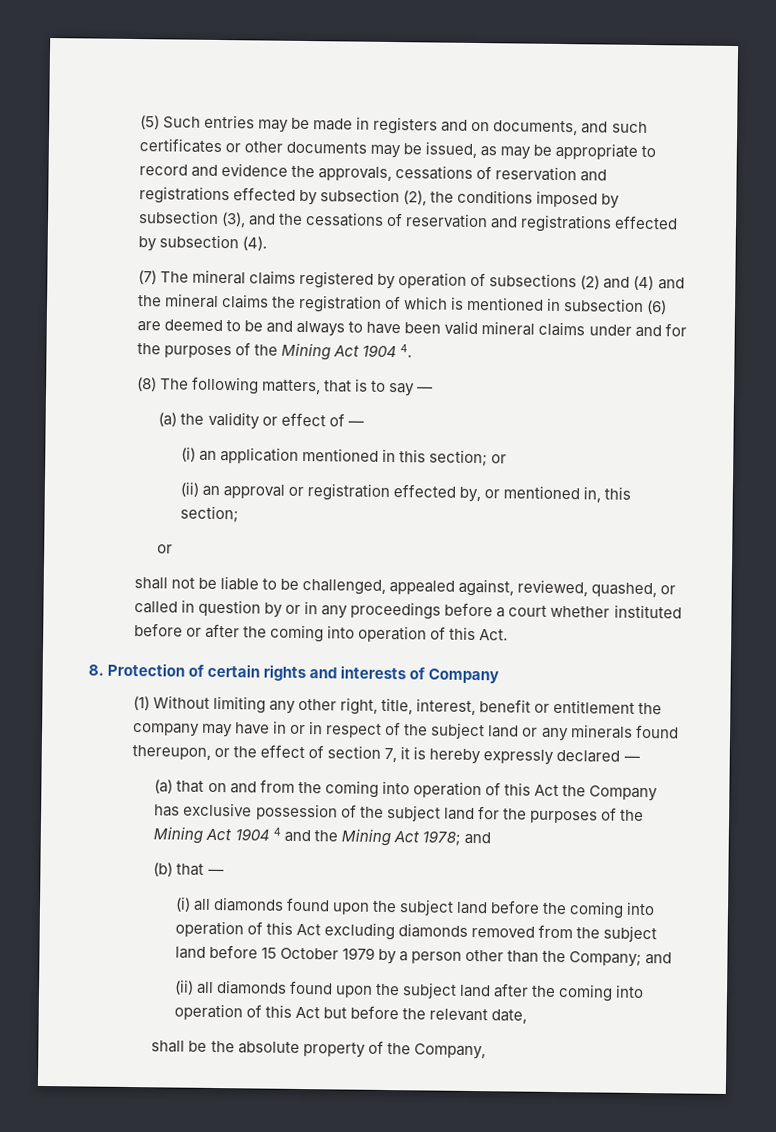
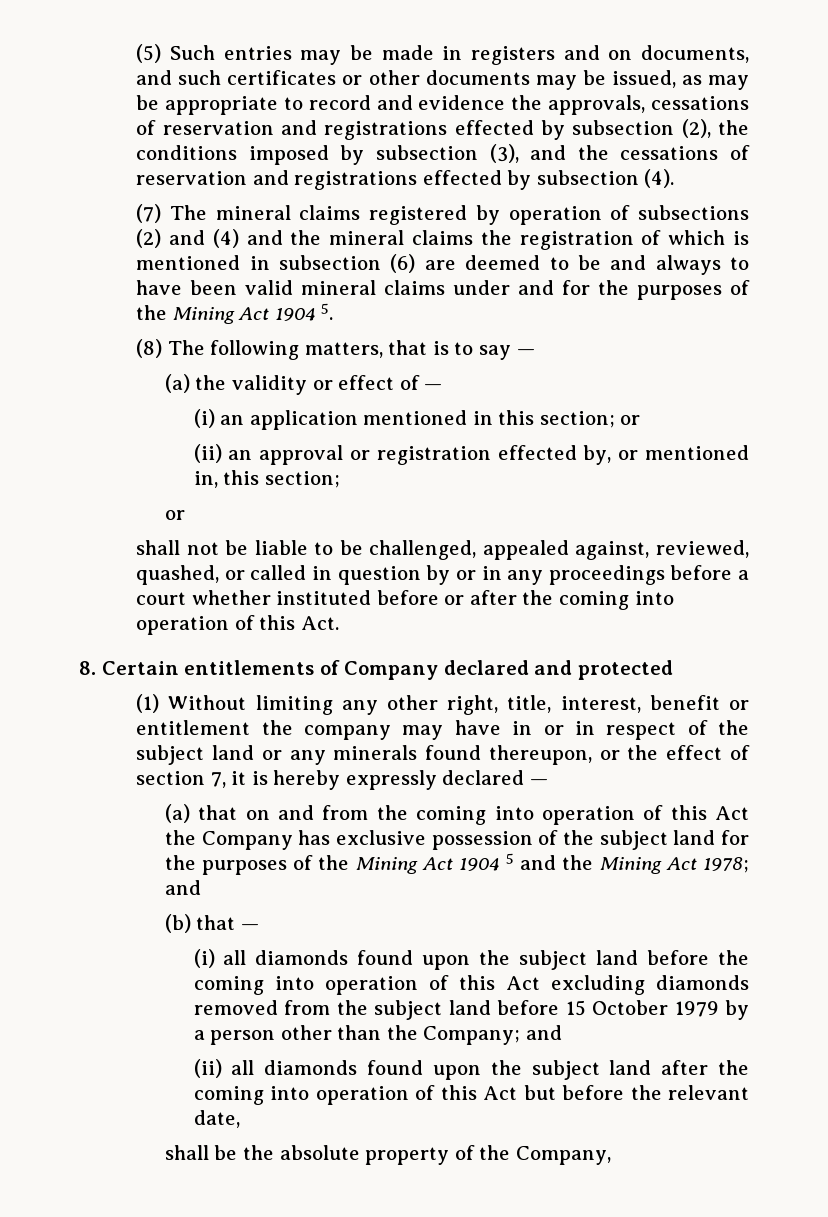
[400,344,413,358] 4. -> [321,303,334,320] 5.
[107,662,407,682] Protection of certain rights and interests -> [101,660,315,675] Certain entitlements
(500, 676) none -> [443,660,673,680] declared and protected
[272,827,281,836] 4 -> [506,853,515,864] 5

